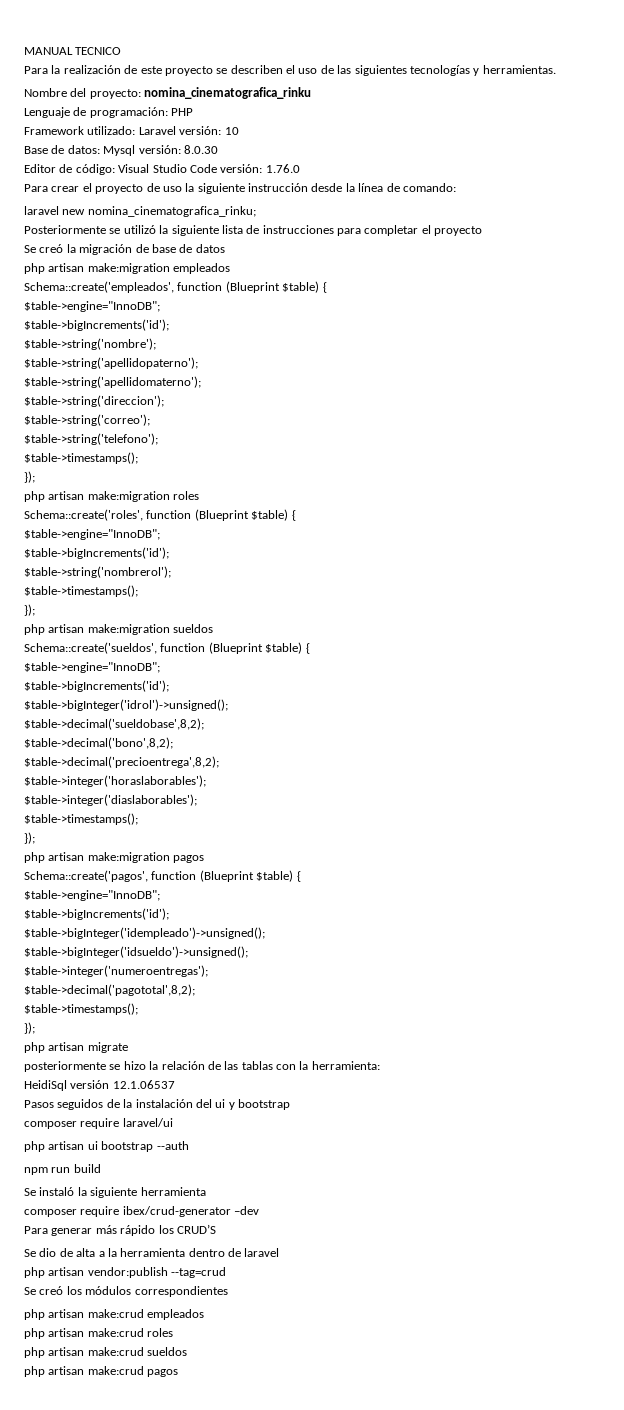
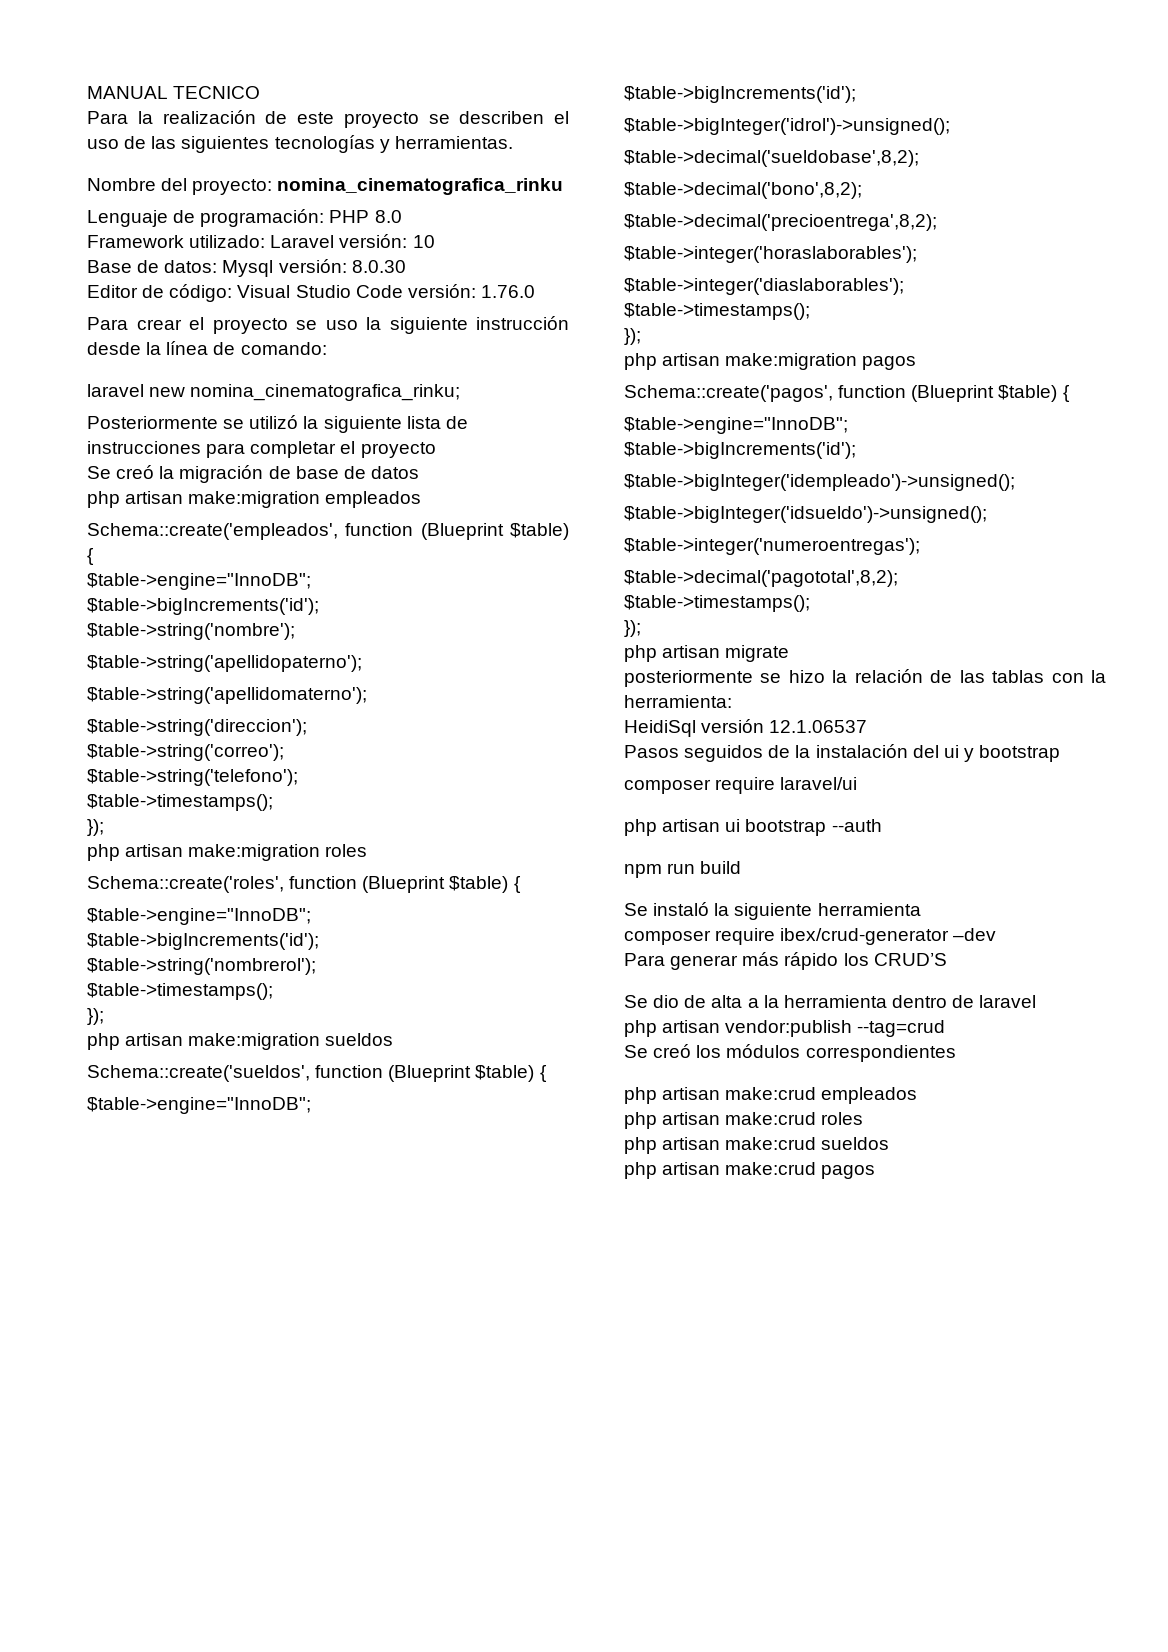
(194, 112) none -> [374,210,402,223] 8.0
[146,183,160,192] de -> [296,320,317,330] se

